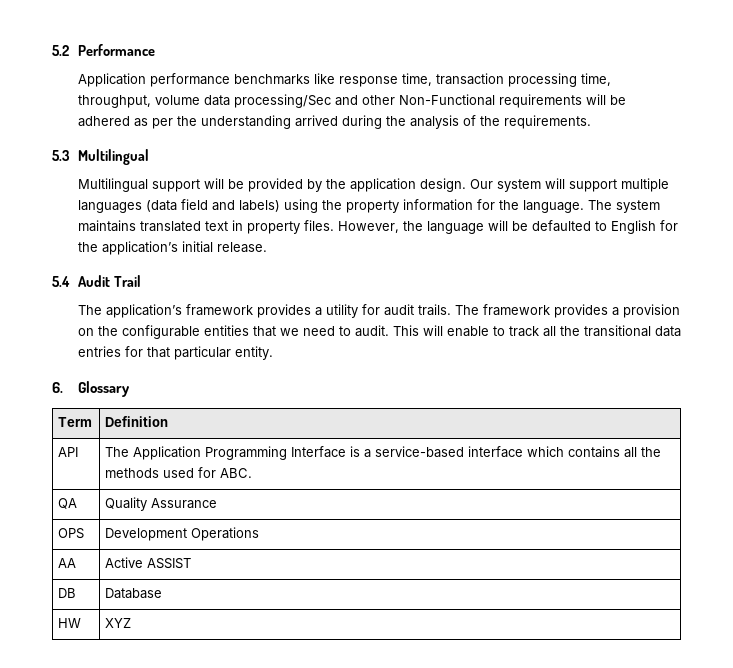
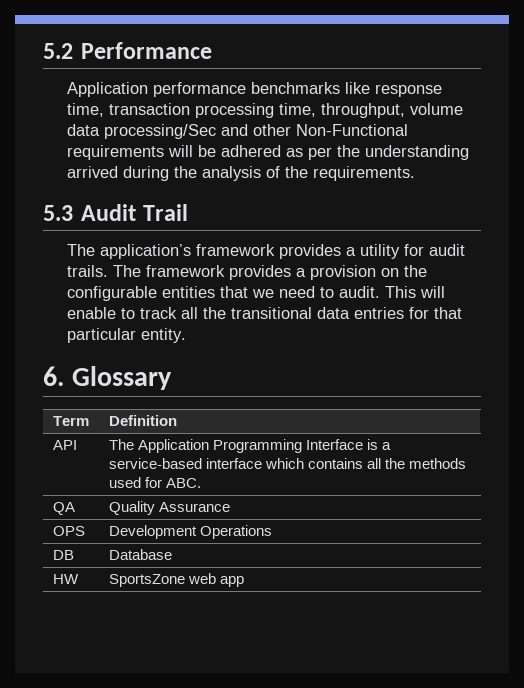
[77,149,149,165] [77,178,669,192] [77,199,660,213] [77,220,678,234] [77,241,267,255] [52,276,70,287] Multilingual // Multilingual support will be provided by the application design. Our system will support multiple languages (data field and labels) using the property information for the language. The system maintains translated text in property files. However, the language will be defaulted to English for the application’s initial release. // 5.4 -> (73, 213) none
[58,558,77,568] [105,557,192,569] // AA | Active ASSIST -> (272, 532) none
[105,618,132,628] XYZ -> [108,573,244,587] SportsZone web app

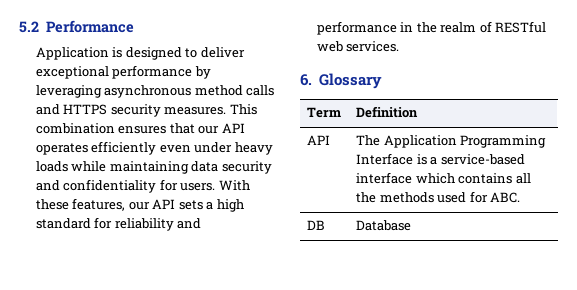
[152,82,442,97] [66,103,463,118] [66,124,408,139] [66,145,469,160] [66,166,415,181] [43,204,188,221] [66,244,465,259] [66,265,427,280] [66,286,445,301] [66,307,462,319] [66,328,186,343] performance benchmarks like response time, transaction processing time, throughput, volume data processing/Sec and other Non-Functional requirements will be adhered as per the understanding arrived during the analysis of the requirements. // 5.3 Audit Trail // The application’s framework provides a utility for audit trails. The framework provides a provision on the configurable entities that we need to audit. This will enable to track all the transitional data entries for that particular entity. -> [112,47,245,60] [35,65,211,79] [35,85,275,98] [35,104,257,117] [35,123,245,134] [35,141,273,155] [35,161,272,174] [35,179,250,193] [35,198,244,212] [35,217,202,231] [316,21,547,35] [316,41,400,52] is designed to deliver exceptional performance by leveraging asynchronous method calls and HTTPS security measures. This combination ensures that our API operates efficiently even under heavy loads while maintaining data security and confidentiality for users. With these features, our API sets a high standard for reliability and performance in the realm of RESTful web services.
[52,502,75,515] [108,501,230,515] [52,526,85,536] [108,525,272,539] [52,550,74,560] [108,549,172,560] [52,574,79,584] [108,573,244,587] QA | Quality Assurance // OPS | Development Operations // DB | Database // HW | SportsZone web app -> [307,220,326,230] [356,220,412,231] DB | Database

